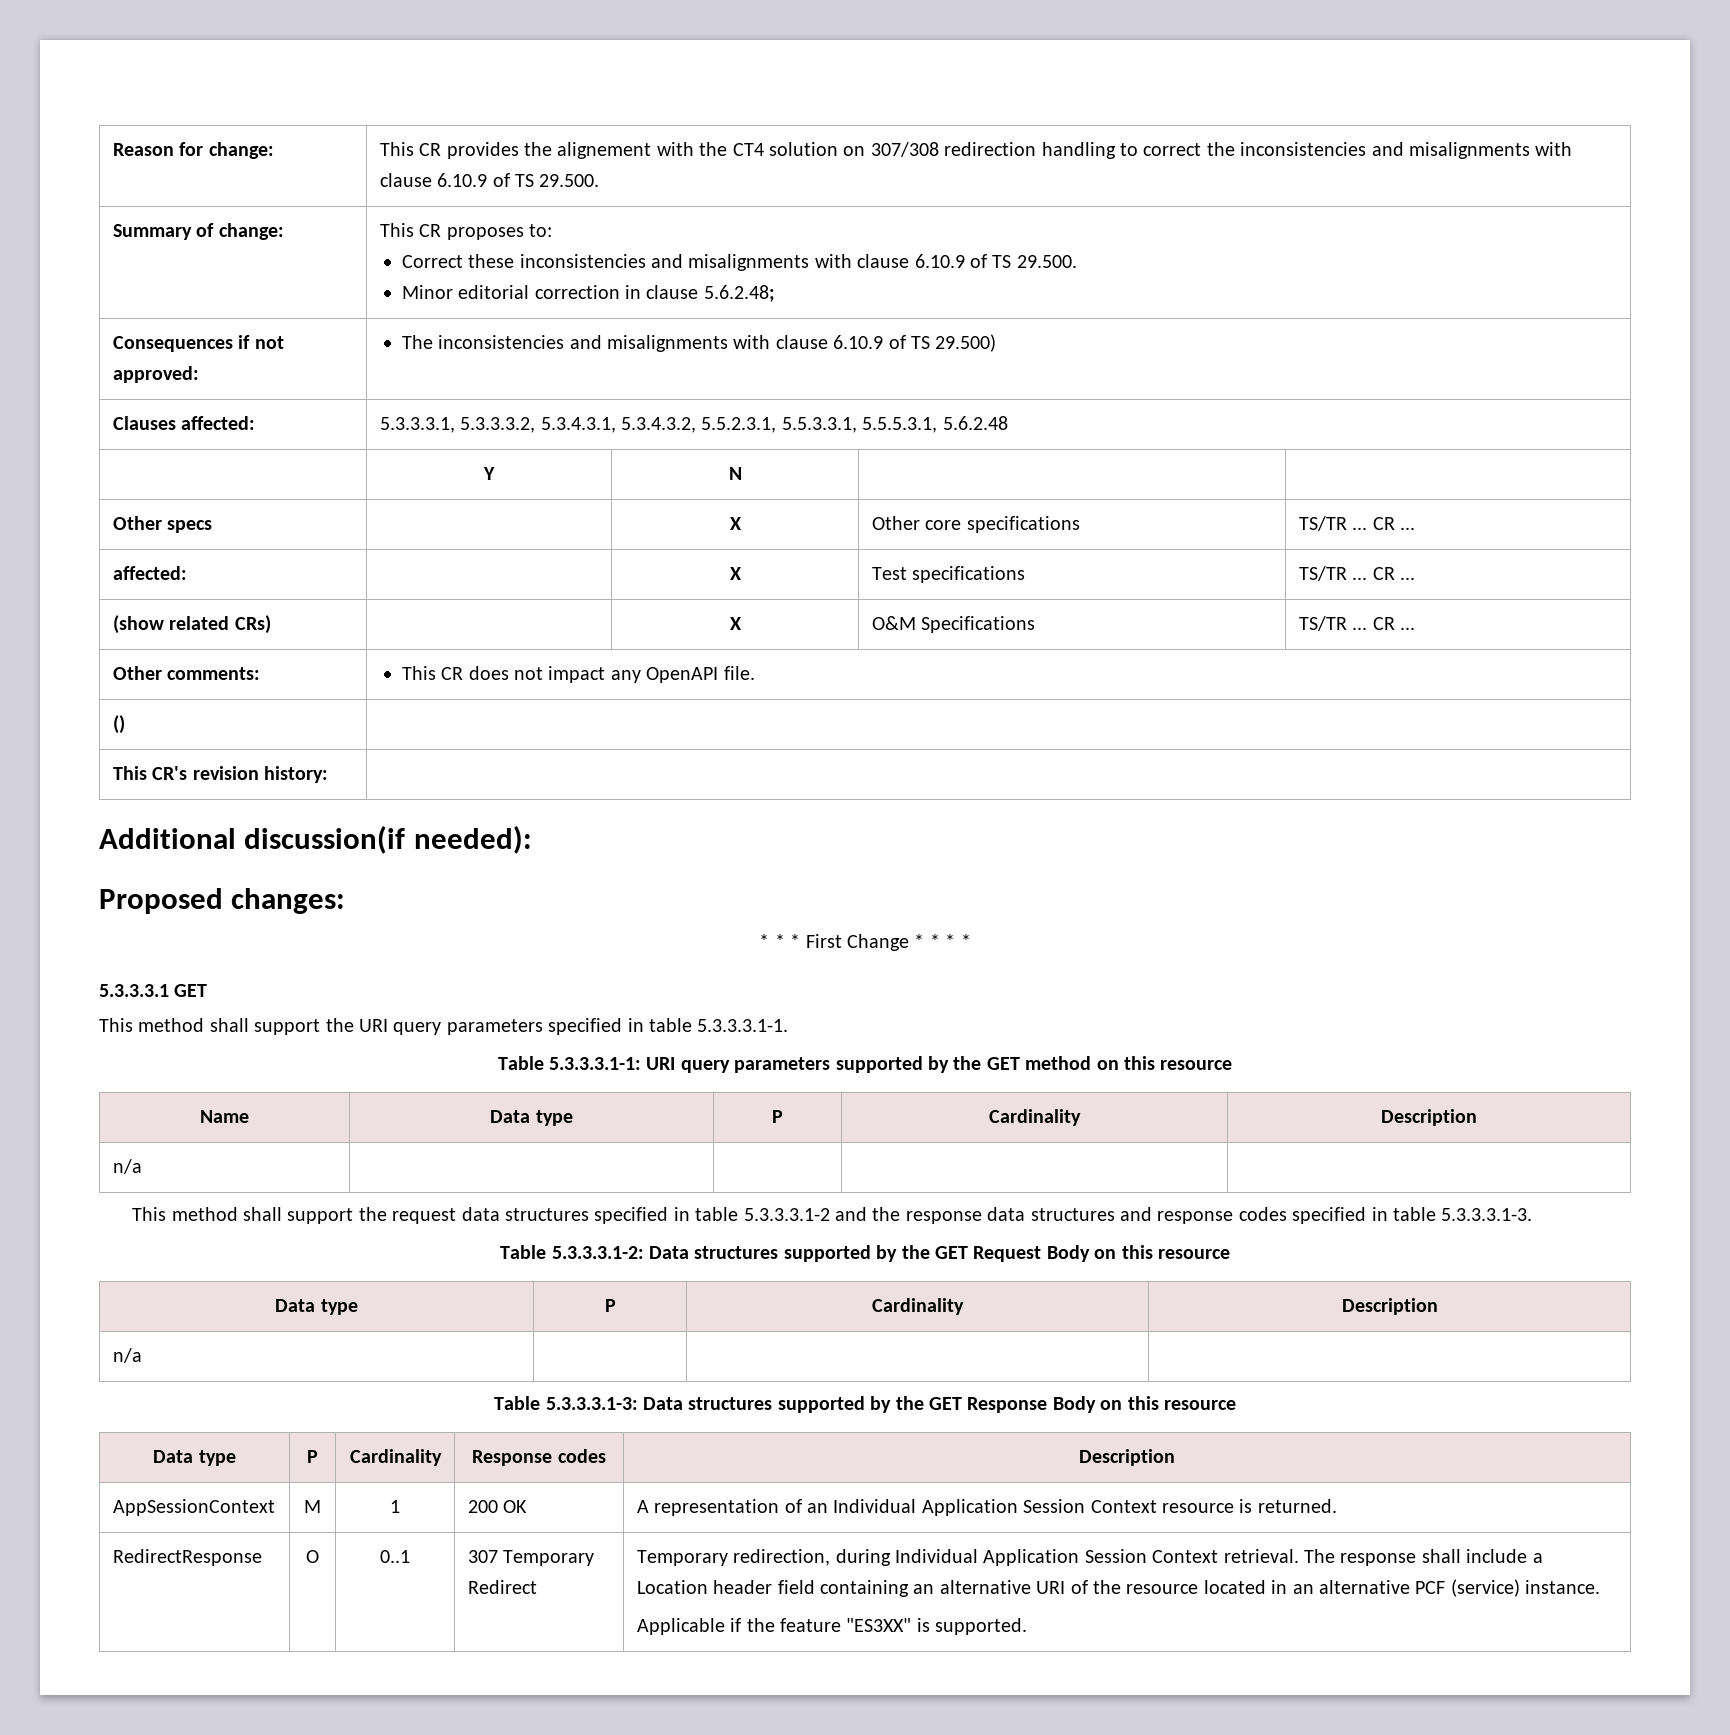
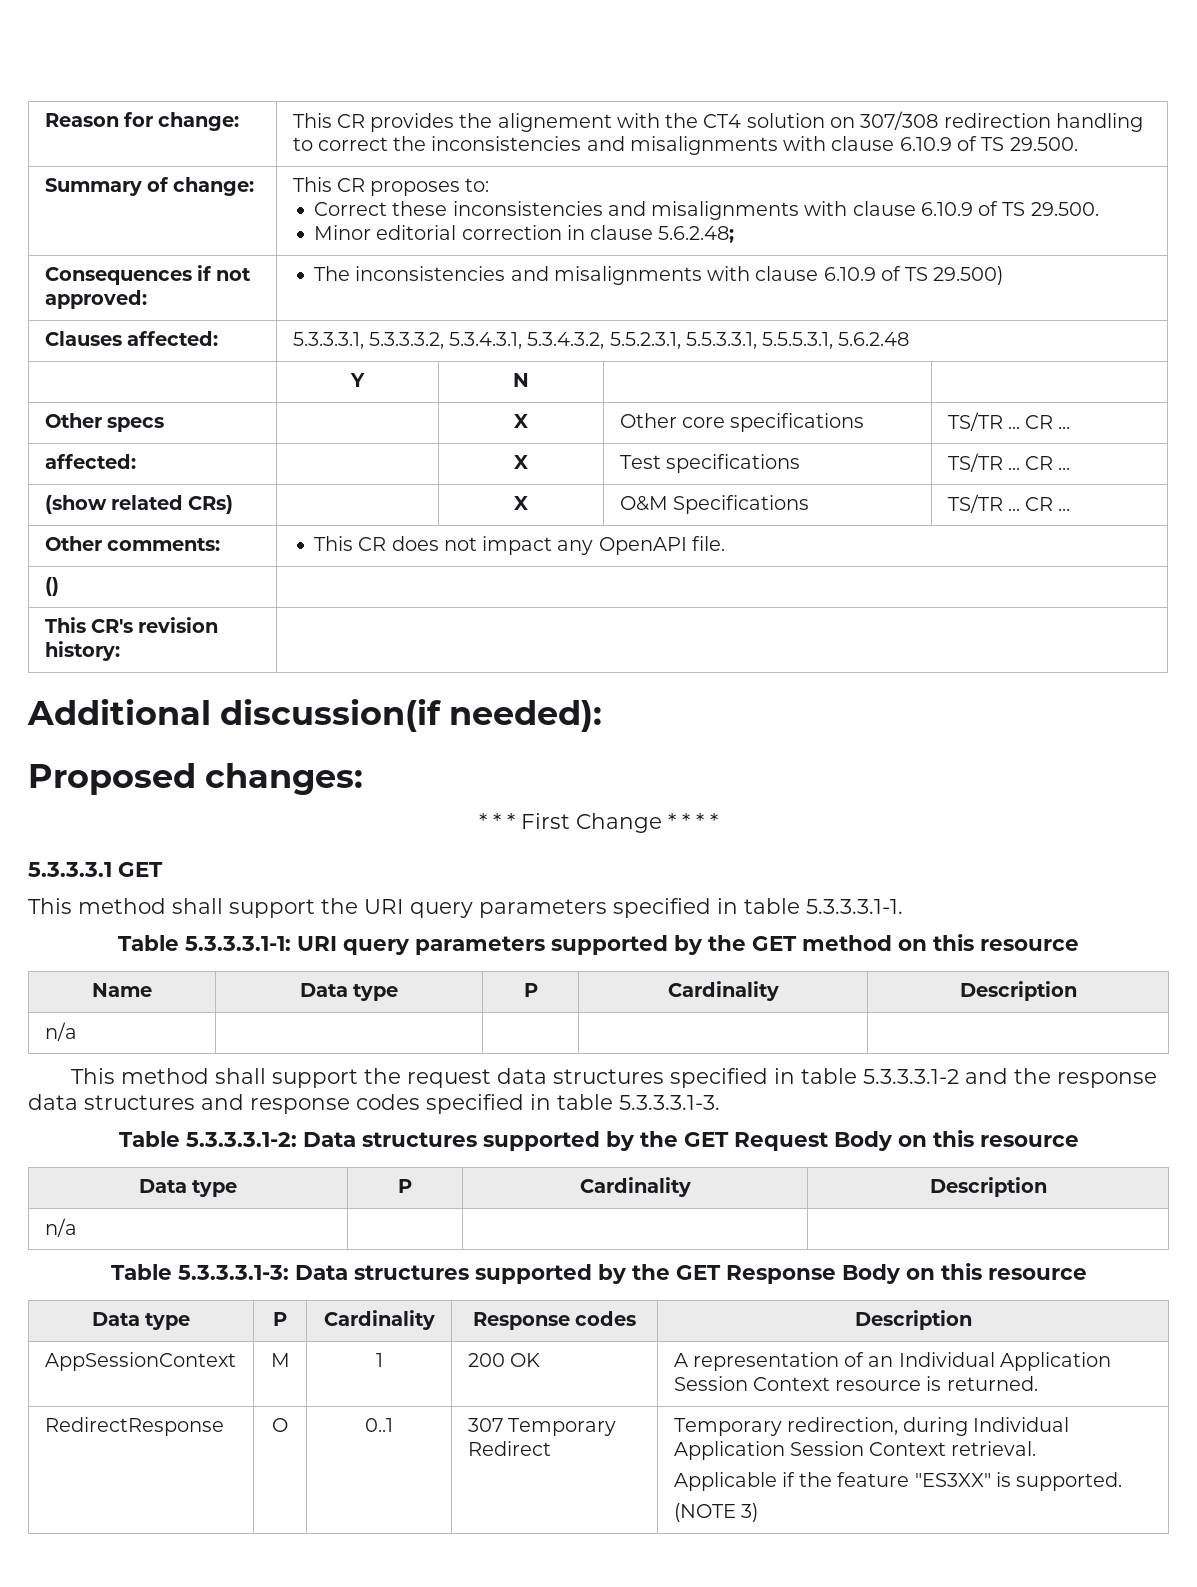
[1303,1549,1543,1566] [636,1579,1601,1597] The response shall include a Location header field containing an alternative URI of the resource located in an alternative PCF (service) instance. -> (1037, 1448) none
(1028, 1626) none -> [673,1503,758,1522] // (NOTE 3)

